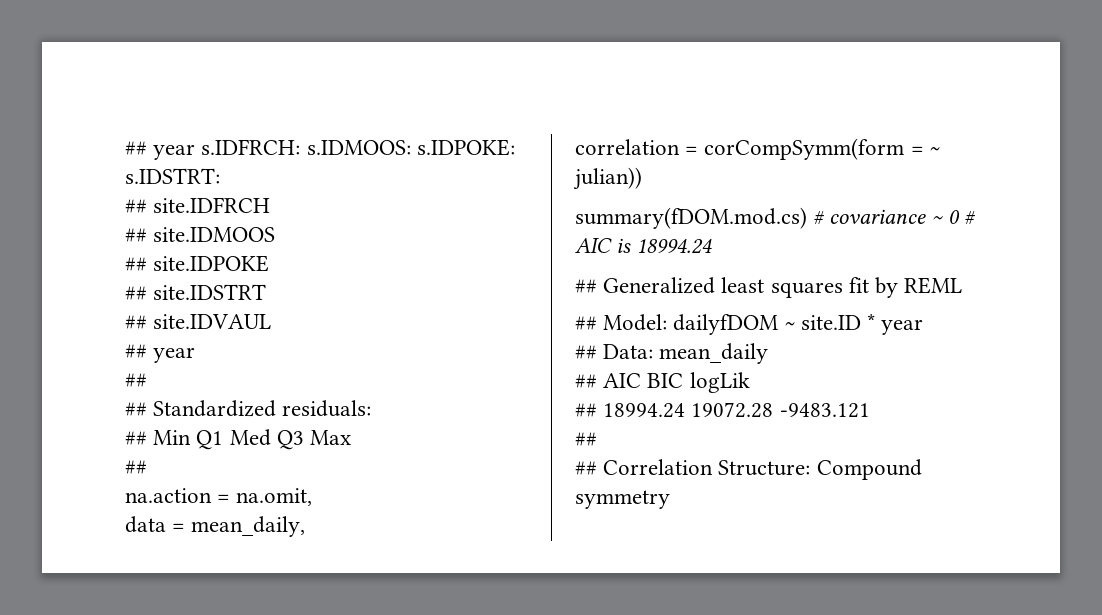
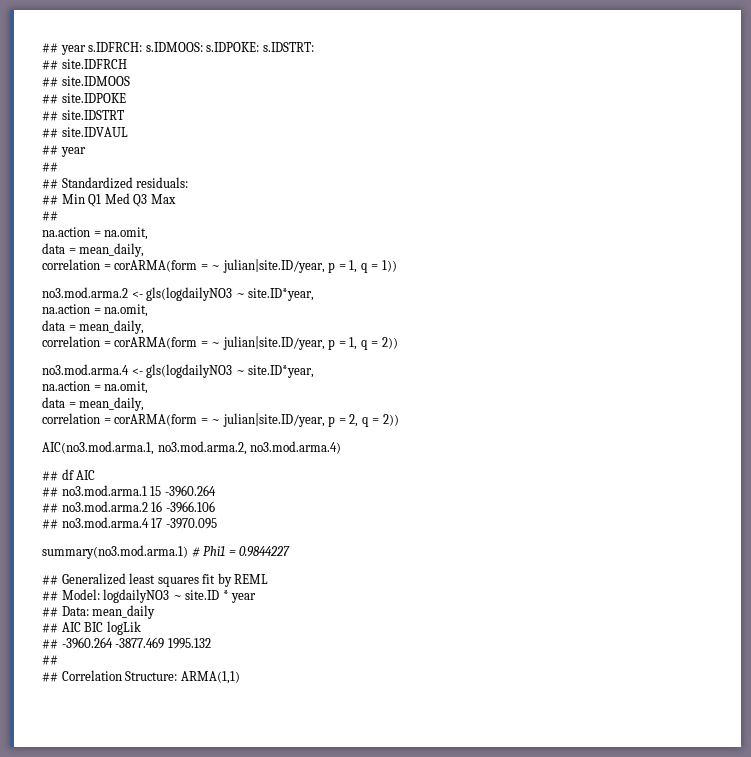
[704,138,940,160] [573,167,642,190] [575,207,977,229] [575,238,713,254] corCompSymm(form = ~ julian)) // summary(fDOM.mod.cs) # covariance ~ 0 # AIC is 18994.24 -> [114,259,397,273] [42,287,315,301] [42,304,149,317] [42,320,145,334] [42,336,398,350] [42,364,315,378] [42,381,149,394] [42,397,145,411] [42,413,399,427] [42,441,342,455] [42,469,96,481] [42,485,216,497] [42,501,215,513] [42,517,217,529] [42,545,291,559] corARMA(form = ~ julian|site.ID/year, p = 1, q = 1)) // no3.mod.arma.2 <- gls(logdailyNO3 ~ site.ID*year, // na.action = na.omit, // data = mean_daily, // correlation = corARMA(form = ~ julian|site.ID/year, p = 1, q = 2)) // no3.mod.arma.4 <- gls(logdailyNO3 ~ site.ID*year, // na.action = na.omit, // data = mean_daily, // correlation = corARMA(form = ~ julian|site.ID/year, p = 2, q = 2)) // AIC(no3.mod.arma.1, no3.mod.arma.2, no3.mod.arma.4) // ## df AIC // ## no3.mod.arma.1 15 -3960.264 // ## no3.mod.arma.2 16 -3966.106 // ## no3.mod.arma.4 17 -3970.095 // summary(no3.mod.arma.1) # Phi1 = 0.9844227
[673,314,779,335] dailyfDOM -> [103,589,170,603] logdailyNO3
[603,402,870,418] 18994.24 19072.28 -9483.121 -> [61,637,211,649] -3960.264 -3877.469 1995.132
[816,459,922,480] [575,490,670,509] Compound symmetry -> [180,671,240,684] ARMA(1,1)

